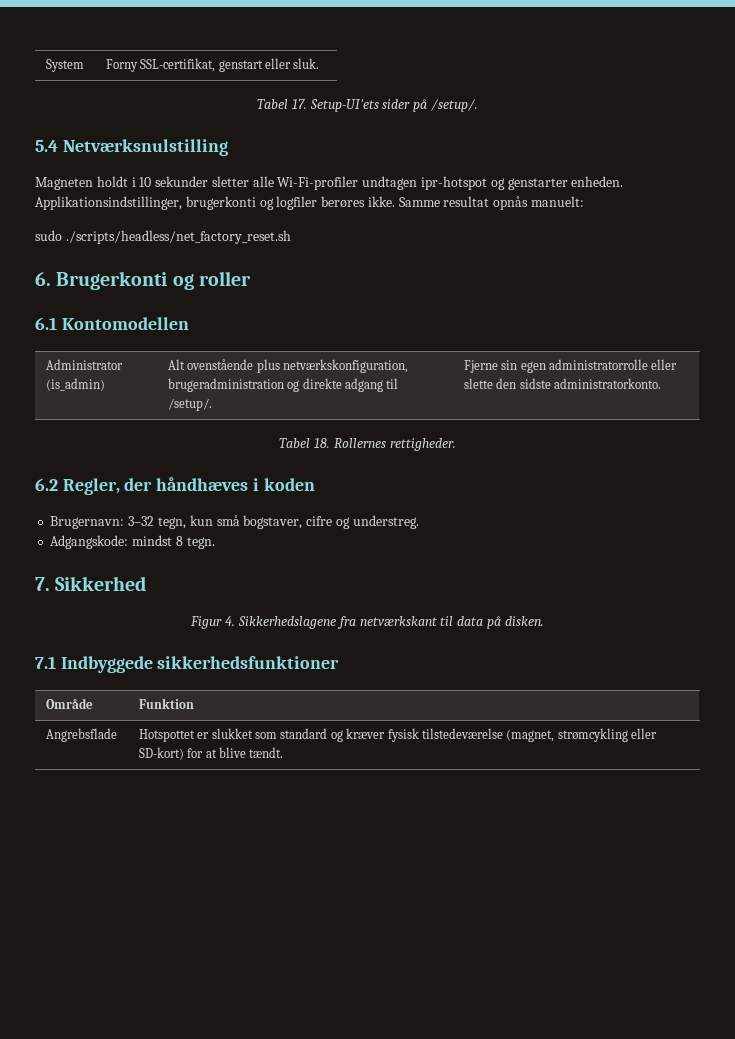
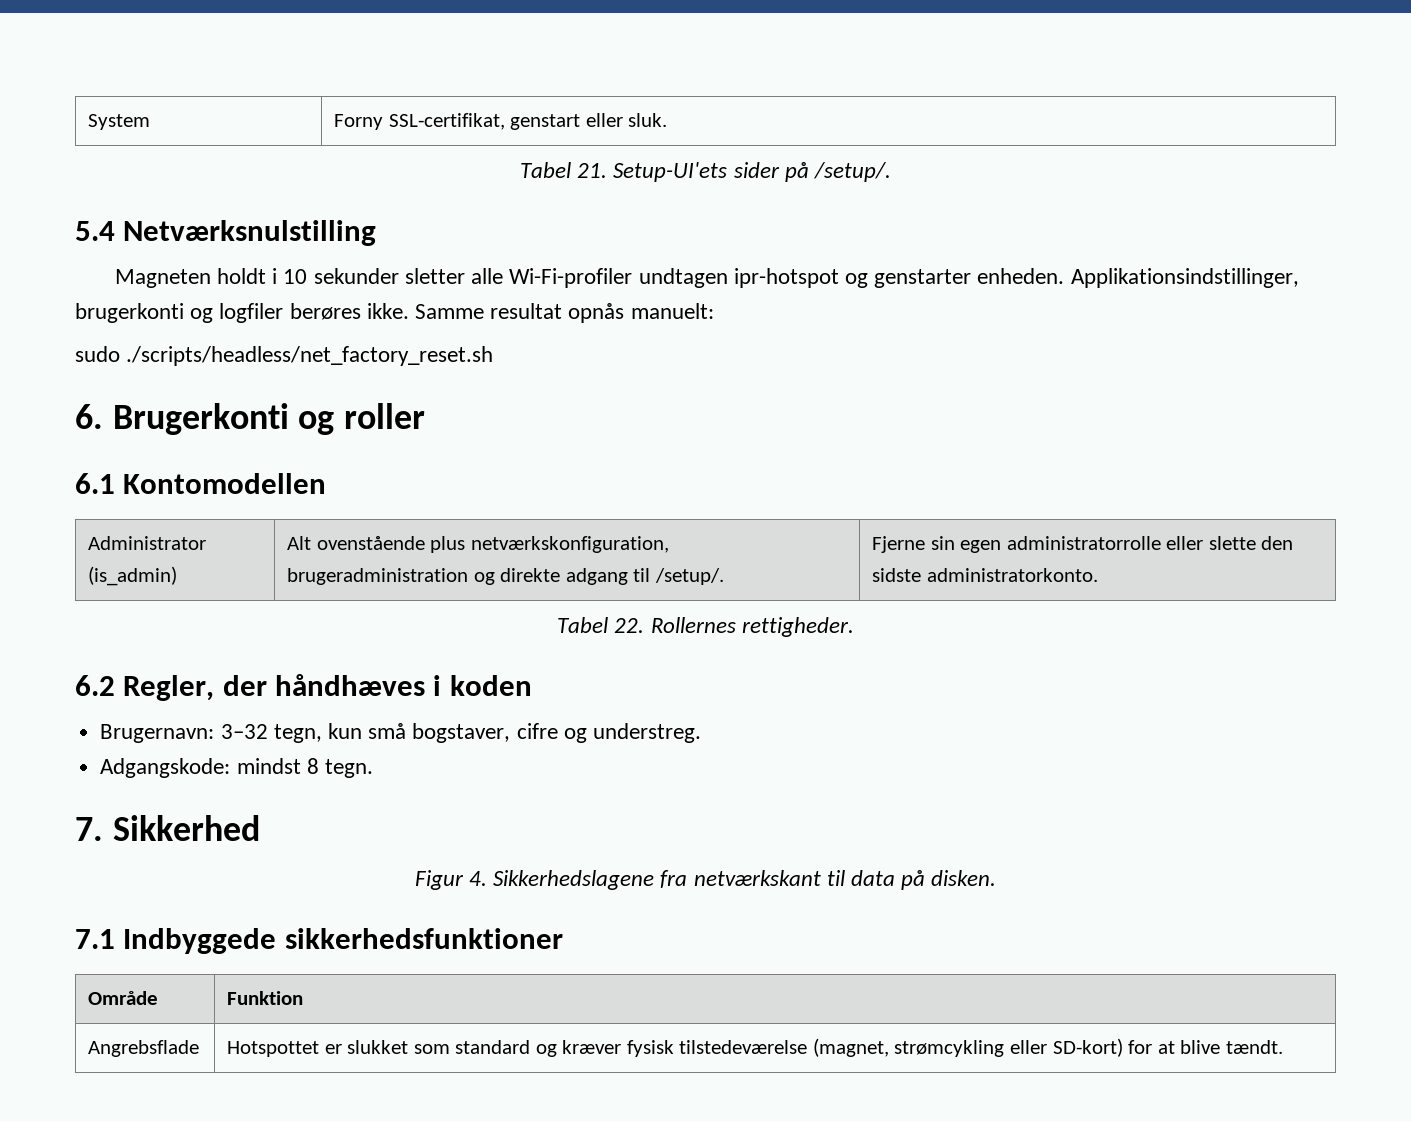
[291,99,307,109] 17. -> [577,163,608,178] 21.
[314,438,331,448] 18. -> [614,618,645,633] 22.

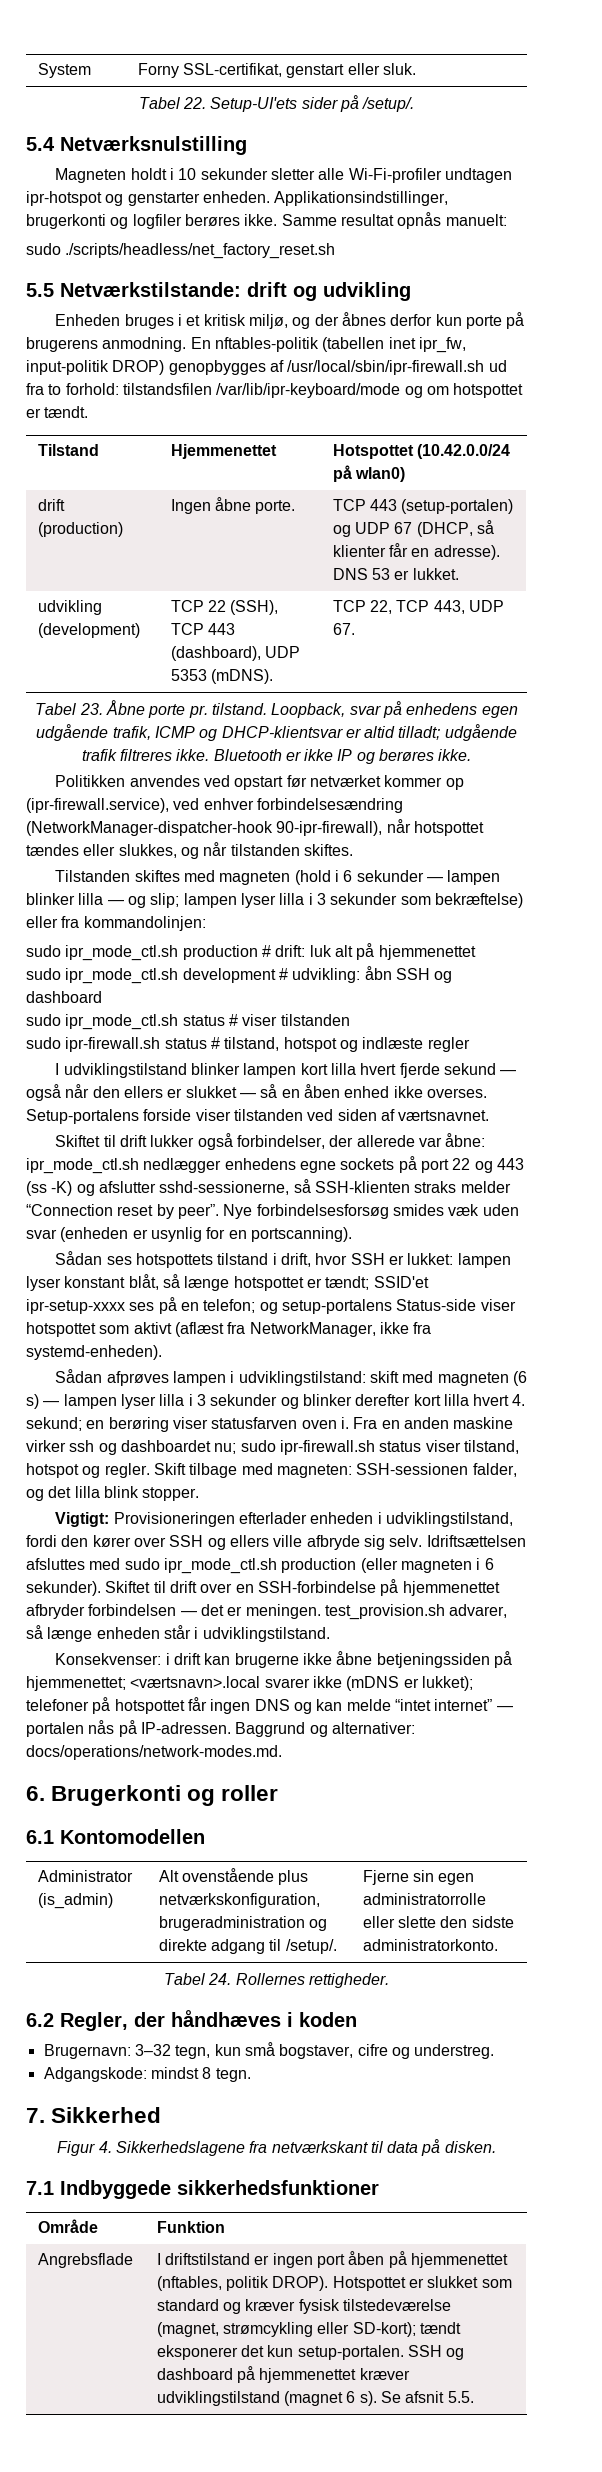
[577,163,608,178] 21. -> [183,97,207,109] 22.
(494, 356) none -> [26,282,411,301] [55,312,525,329] [26,337,466,353] [26,360,507,375] [26,383,524,398] [26,406,89,418] [37,444,99,456] [170,444,277,459] [332,444,511,459] [332,465,406,482] [37,499,65,511] [37,522,123,537] [170,497,296,514] [332,499,514,514] [332,520,495,537] [332,543,500,560] [332,568,459,580] [37,600,102,615] [37,623,140,638] [170,600,279,615] [170,623,236,635] [170,646,301,661] [170,669,274,684] [332,600,505,614] [332,623,355,635] [35,700,518,718] [36,724,517,741] [81,749,472,764] [55,775,464,790] [26,798,403,813] [26,819,484,836] [26,842,353,859] [55,870,501,885] [26,893,523,908] [26,916,206,931] [26,943,476,961] [26,966,453,984] [26,991,102,1003] [26,1014,350,1030] [26,1037,470,1052] [55,1063,517,1078] [26,1084,487,1101] [26,1109,490,1124] [55,1133,486,1150] [26,1156,524,1174] [26,1179,511,1196] [26,1204,519,1219] [26,1227,352,1242] [55,1251,511,1268] [26,1274,429,1291] [26,1297,516,1314] [26,1322,432,1337] [26,1345,162,1360] [55,1369,527,1386] [26,1394,526,1409] [26,1417,514,1432] [26,1440,519,1455] [26,1463,517,1478] [26,1486,200,1501] [55,1512,514,1527] [26,1535,526,1550] [26,1558,494,1574] [26,1579,500,1596] [26,1604,508,1620] [26,1625,330,1642] [55,1651,512,1668] [26,1676,473,1691] [26,1697,513,1714] [26,1720,415,1737] [26,1745,282,1760] // 5.5 Netværkstilstande: drift og udvikling // Enheden bruges i et kritisk miljø, og der åbnes derfor kun porte på brugerens anmodning. En nftables-politik (tabellen inet ipr_fw, input-politik DROP) genopbygges af /usr/local/sbin/ipr-firewall.sh ud fra to forhold: tilstandsfilen /var/lib/ipr-keyboard/mode og om hotspottet er tændt. // Tilstand | Hjemmenettet | Hotspottet (10.42.0.0/24 på wlan0) // drift (production) | Ingen åbne porte. | TCP 443 (setup-portalen) og UDP 67 (DHCP, så klienter får en adresse). DNS 53 er lukket. // udvikling (development) | TCP 22 (SSH), TCP 443 (dashboard), UDP 5353 (mDNS). | TCP 22, TCP 443, UDP 67. // Tabel 23. Åbne porte pr. tilstand. Loopback, svar på enhedens egen udgående trafik, ICMP og DHCP-klientsvar er altid tilladt; udgående trafik filtreres ikke. Bluetooth er ikke IP og berøres ikke. // Politikken anvendes ved opstart før netværket kommer op (ipr-firewall.service), ved enhver forbindelsesændring (NetworkManager-dispatcher-hook 90-ipr-firewall), når hotspottet tændes eller slukkes, og når tilstanden skiftes. // Tilstanden skiftes med magneten (hold i 6 sekunder — lampen blinker lilla — og slip; lampen lyser lilla i 3 sekunder som bekræftelse) eller fra kommandolinjen: // sudo ipr_mode_ctl.sh production # drift: luk alt på hjemmenettet // sudo ipr_mode_ctl.sh development # udvikling: åbn SSH og dashboard // sudo ipr_mode_ctl.sh status # viser tilstanden // sudo ipr-firewall.sh status # tilstand, hotspot og indlæste regler // I udviklingstilstand blinker lampen kort lilla hvert fjerde sekund — også når den ellers er slukket — så en åben enhed ikke overses. Setup-portalens forside viser tilstanden ved siden af værtsnavnet. // Skiftet til drift lukker også forbindelser, der allerede var åbne: ipr_mode_ctl.sh nedlægger enhedens egne sockets på port 22 og 443 (ss -K) og afslutter sshd-sessionerne, så SSH-klienten straks melder “Connection reset by peer”. Nye forbindelsesforsøg smides væk uden svar (enheden er usynlig for en portscanning). // Sådan ses hotspottets tilstand i drift, hvor SSH er lukket: lampen lyser konstant blåt, så længe hotspottet er tændt; SSID'et ipr-setup-xxxx ses på en telefon; og setup-portalens Status-side viser hotspottet som aktivt (aflæst fra NetworkManager, ikke fra systemd-enheden). // Sådan afprøves lampen i udviklingstilstand: skift med magneten (6 s) — lampen lyser lilla i 3 sekunder og blinker derefter kort lilla hvert 4. sekund; en berøring viser statusfarven oven i. Fra en anden maskine virker ssh og dashboardet nu; sudo ipr-firewall.sh status viser tilstand, hotspot og regler. Skift tilbage med magneten: SSH-sessionen falder, og det lilla blink stopper. // Vigtigt: Provisioneringen efterlader enheden i udviklingstilstand, fordi den kører over SSH og ellers ville afbryde sig selv. Idriftsættelsen afsluttes med sudo ipr_mode_ctl.sh production (eller magneten i 6 sekunder). Skiftet til drift over en SSH-forbindelse på hjemmenettet afbryder forbindelsen — det er meningen. test_provision.sh advarer, så længe enheden står i udviklingstilstand. // Konsekvenser: i drift kan brugerne ikke åbne betjeningssiden på hjemmenettet; <værtsnavn>.local svarer ikke (mDNS er lukket); telefoner på hotspottet får ingen DNS og kan melde “intet internet” — portalen nås på IP-adressen. Baggrund og alternativer: docs/operations/network-modes.md.
[614,618,645,633] 22. -> [208,1973,232,1985] 24.
(200, 1048) none -> [156,2251,509,2268] [156,2276,329,2291] I driftstilstand er ingen port åben på hjemmenettet (nftables, politik DROP).
[1052,1038,1283,1057] SD-kort) for at blive tændt. -> [352,2322,462,2337] [156,2345,465,2360] [156,2366,410,2383] [156,2391,474,2406] SD-kort); tændt eksponerer det kun setup-portalen. SSH og dashboard på hjemmenettet kræver udviklingstilstand (magnet 6 s). Se afsnit 5.5.

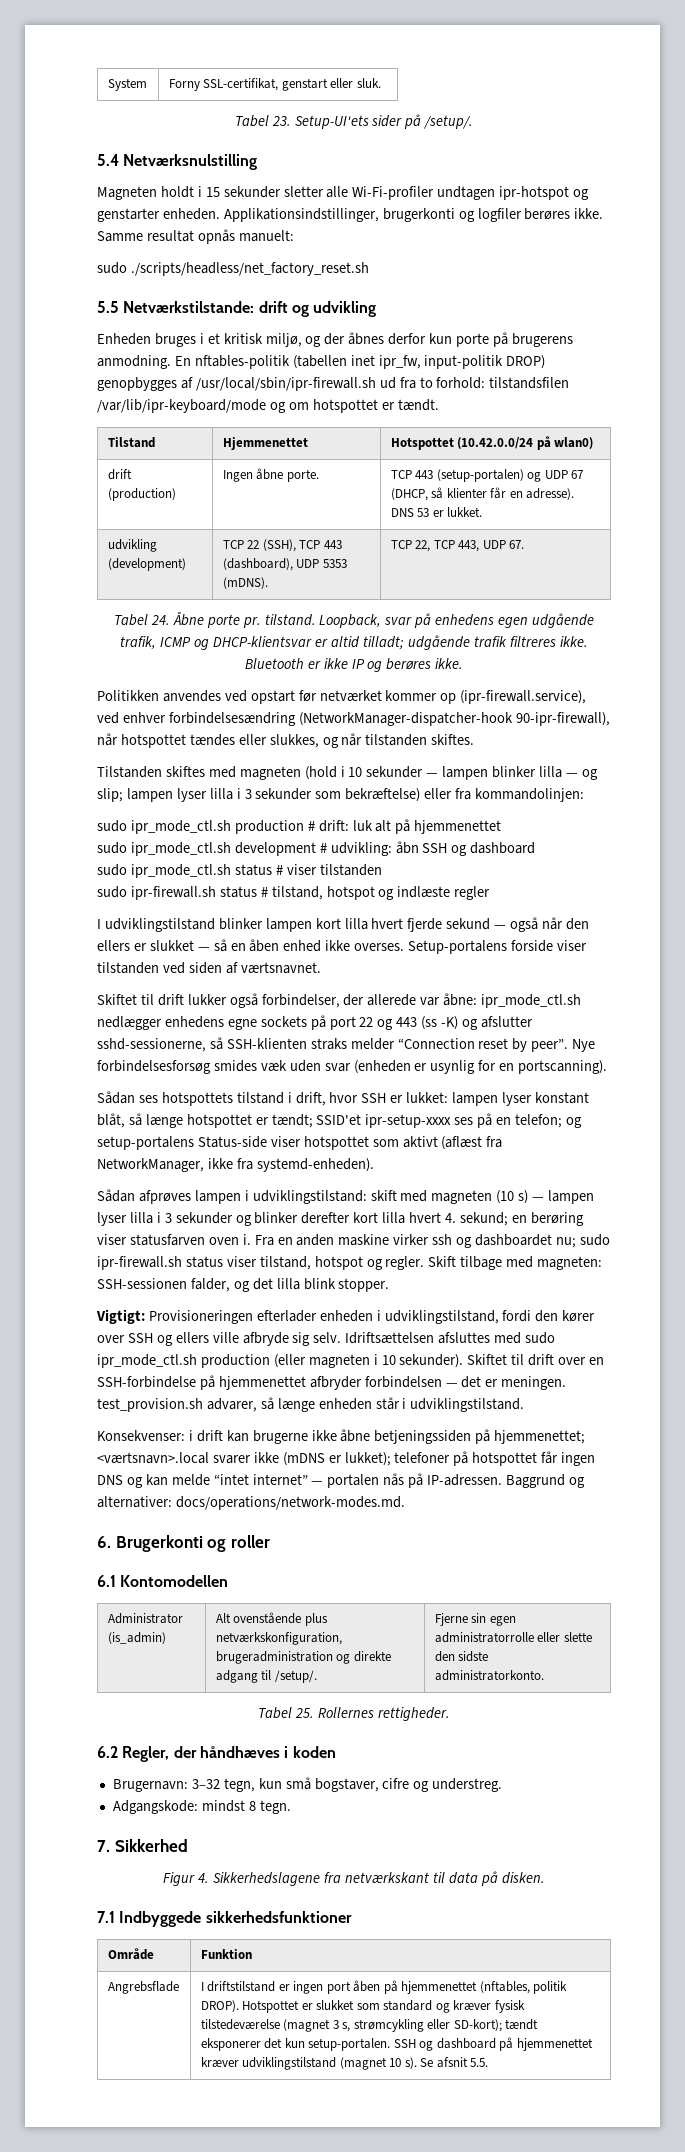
[183,97,207,109] 22. -> [271,116,291,126] 23.
[178,168,197,180] 10 -> [205,187,220,197] 15
[79,703,103,715] 23. -> [150,615,170,625] 24.
[343,870,353,882] 6 -> [348,767,363,777] 10
[512,1371,527,1386] (6 -> [496,1190,515,1204] (10
[484,1558,494,1570] 6 -> [381,1355,396,1365] 10
[208,1973,232,1985] 24. -> [295,1708,315,1718] 25.
[156,2322,219,2337] (magnet, -> [283,2019,351,2032] (magnet 3 s,
[346,2391,356,2403] 6 -> [389,2058,402,2067] 10

